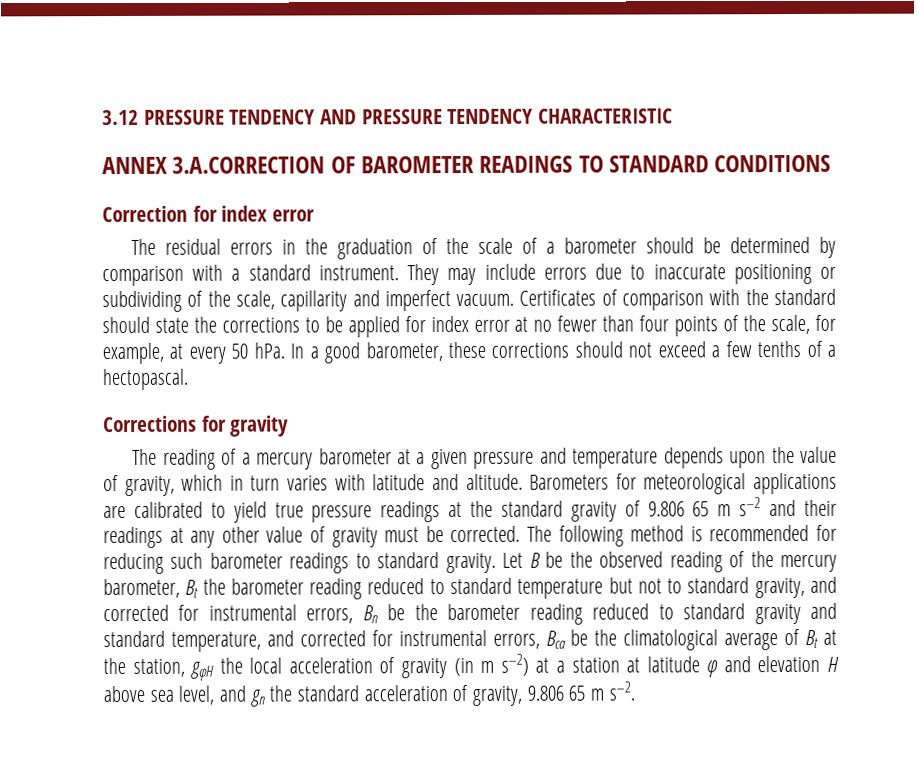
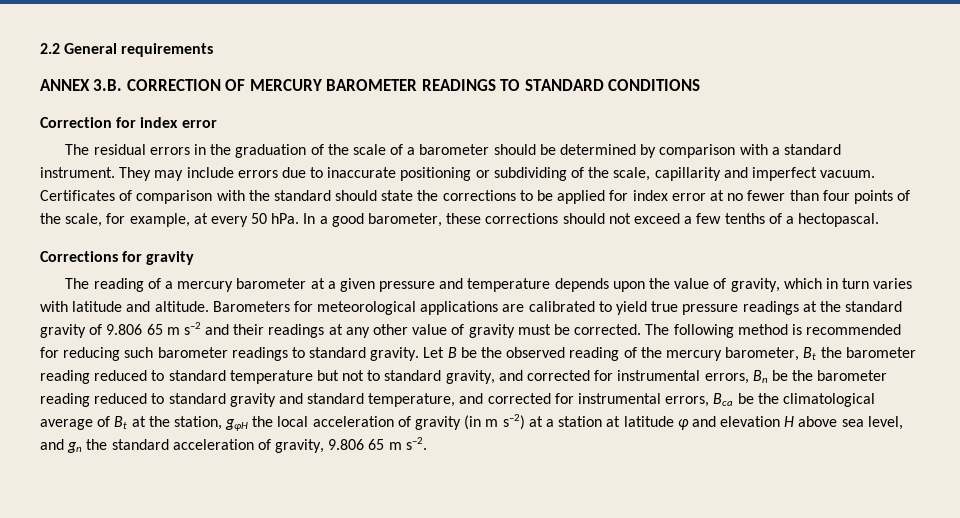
[102,108,674,126] [102,156,356,175] 3.12 PRESSURE TENDENCY AND PRESSURE TENDENCY CHARACTERISTIC // ANNEX 3.A.CORRECTION OF -> [40,43,214,57] [40,79,322,91] 2.2 General requirements // ANNEX 3.B. CORRECTION OF MERCURY

